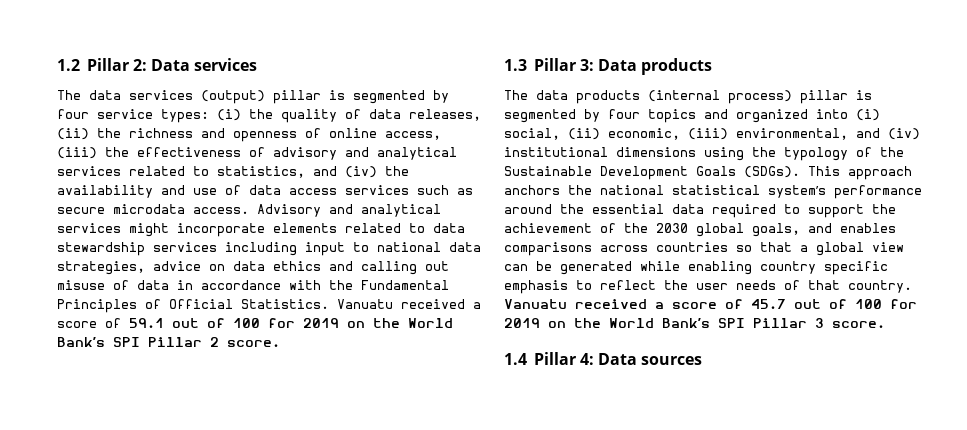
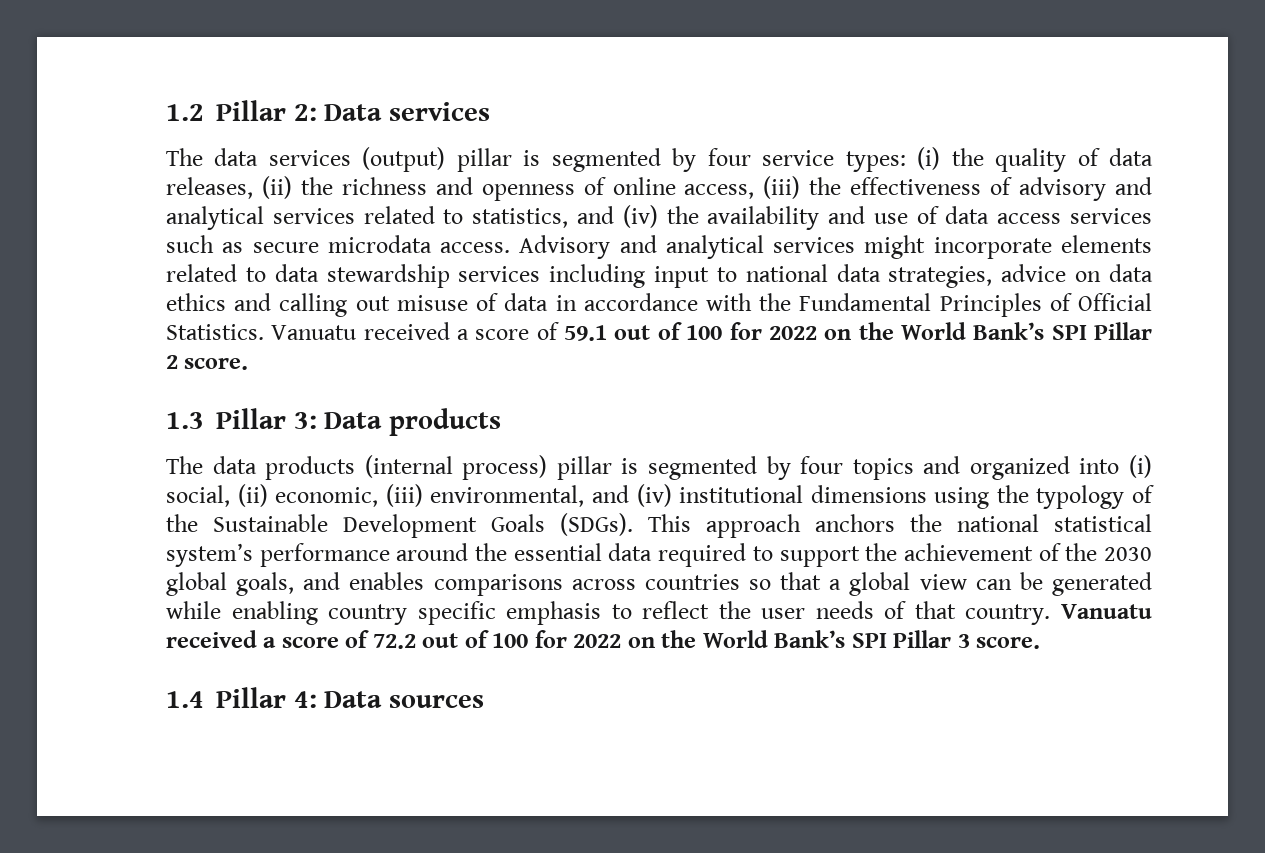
[303,318,339,328] 2019 -> [768,326,817,340] 2022
[751,299,917,309] [504,318,540,328] 45.7 out of 100 for 2019 -> [372,630,622,649] 72.2 out of 100 for 2022

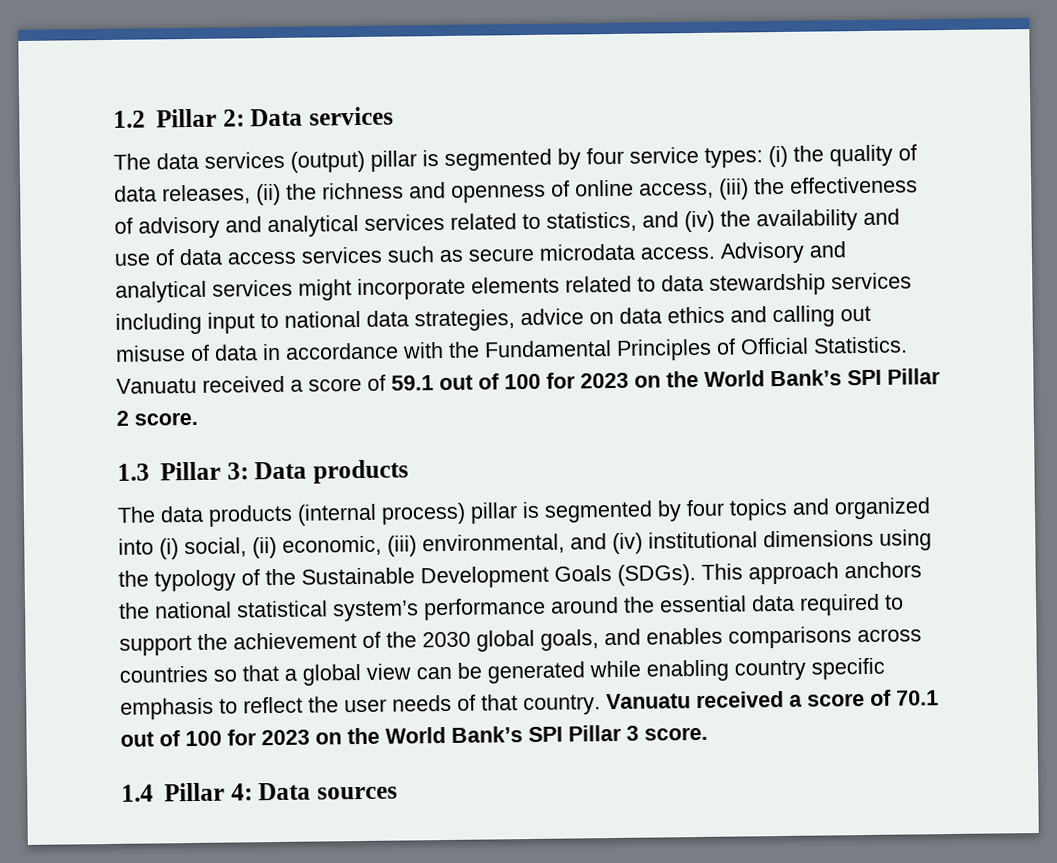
[768,326,817,340] 2022 -> [580,372,629,389] 2023
[372,630,622,649] 72.2 out of 100 for 2022 -> [896,690,939,706] [120,729,310,747] 70.1 out of 100 for 2023

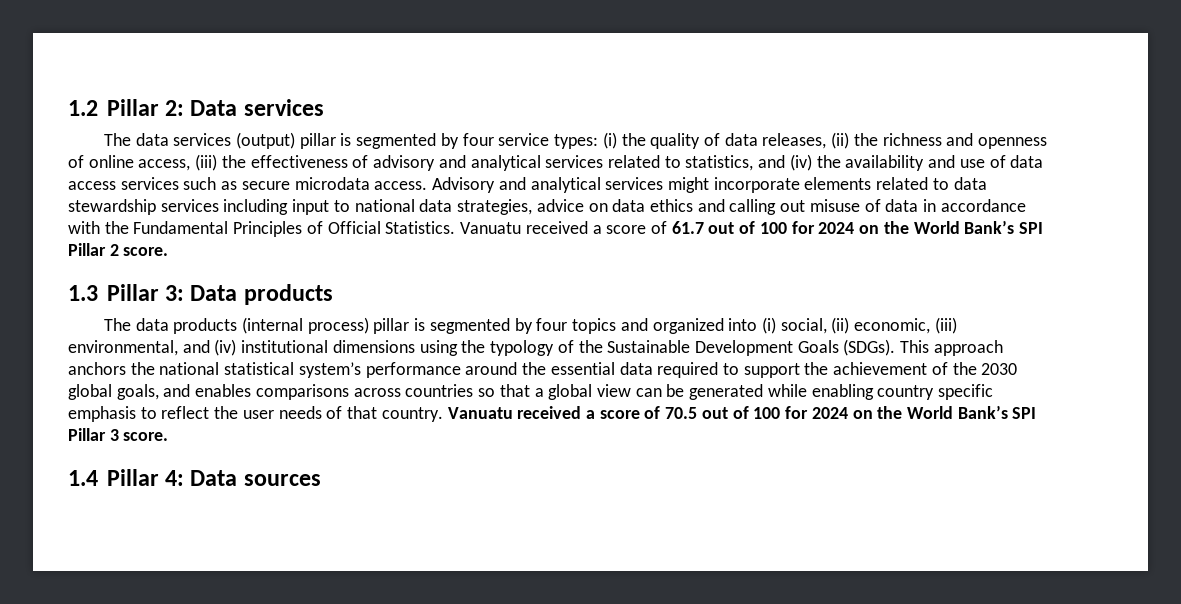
[391,372,629,391] 59.1 out of 100 for 2023 -> [671,221,855,234] 61.7 out of 100 for 2024
[896,690,939,706] [120,729,310,747] 70.1 out of 100 for 2023 -> [665,406,848,419] 70.5 out of 100 for 2024

